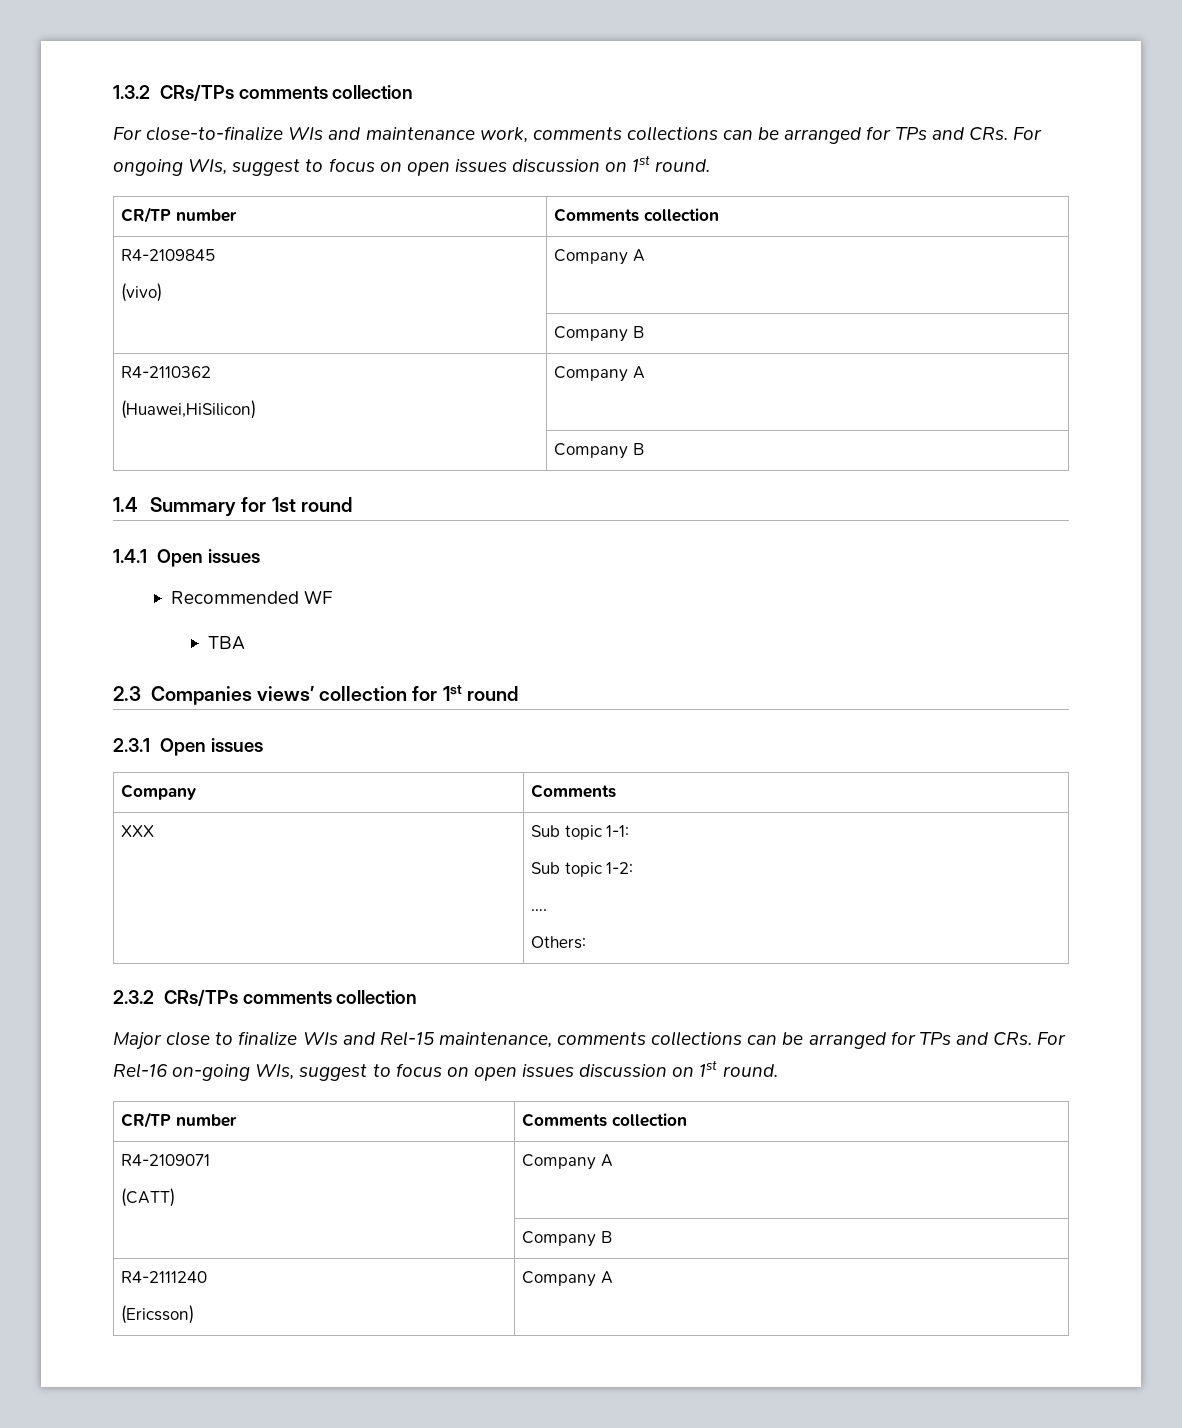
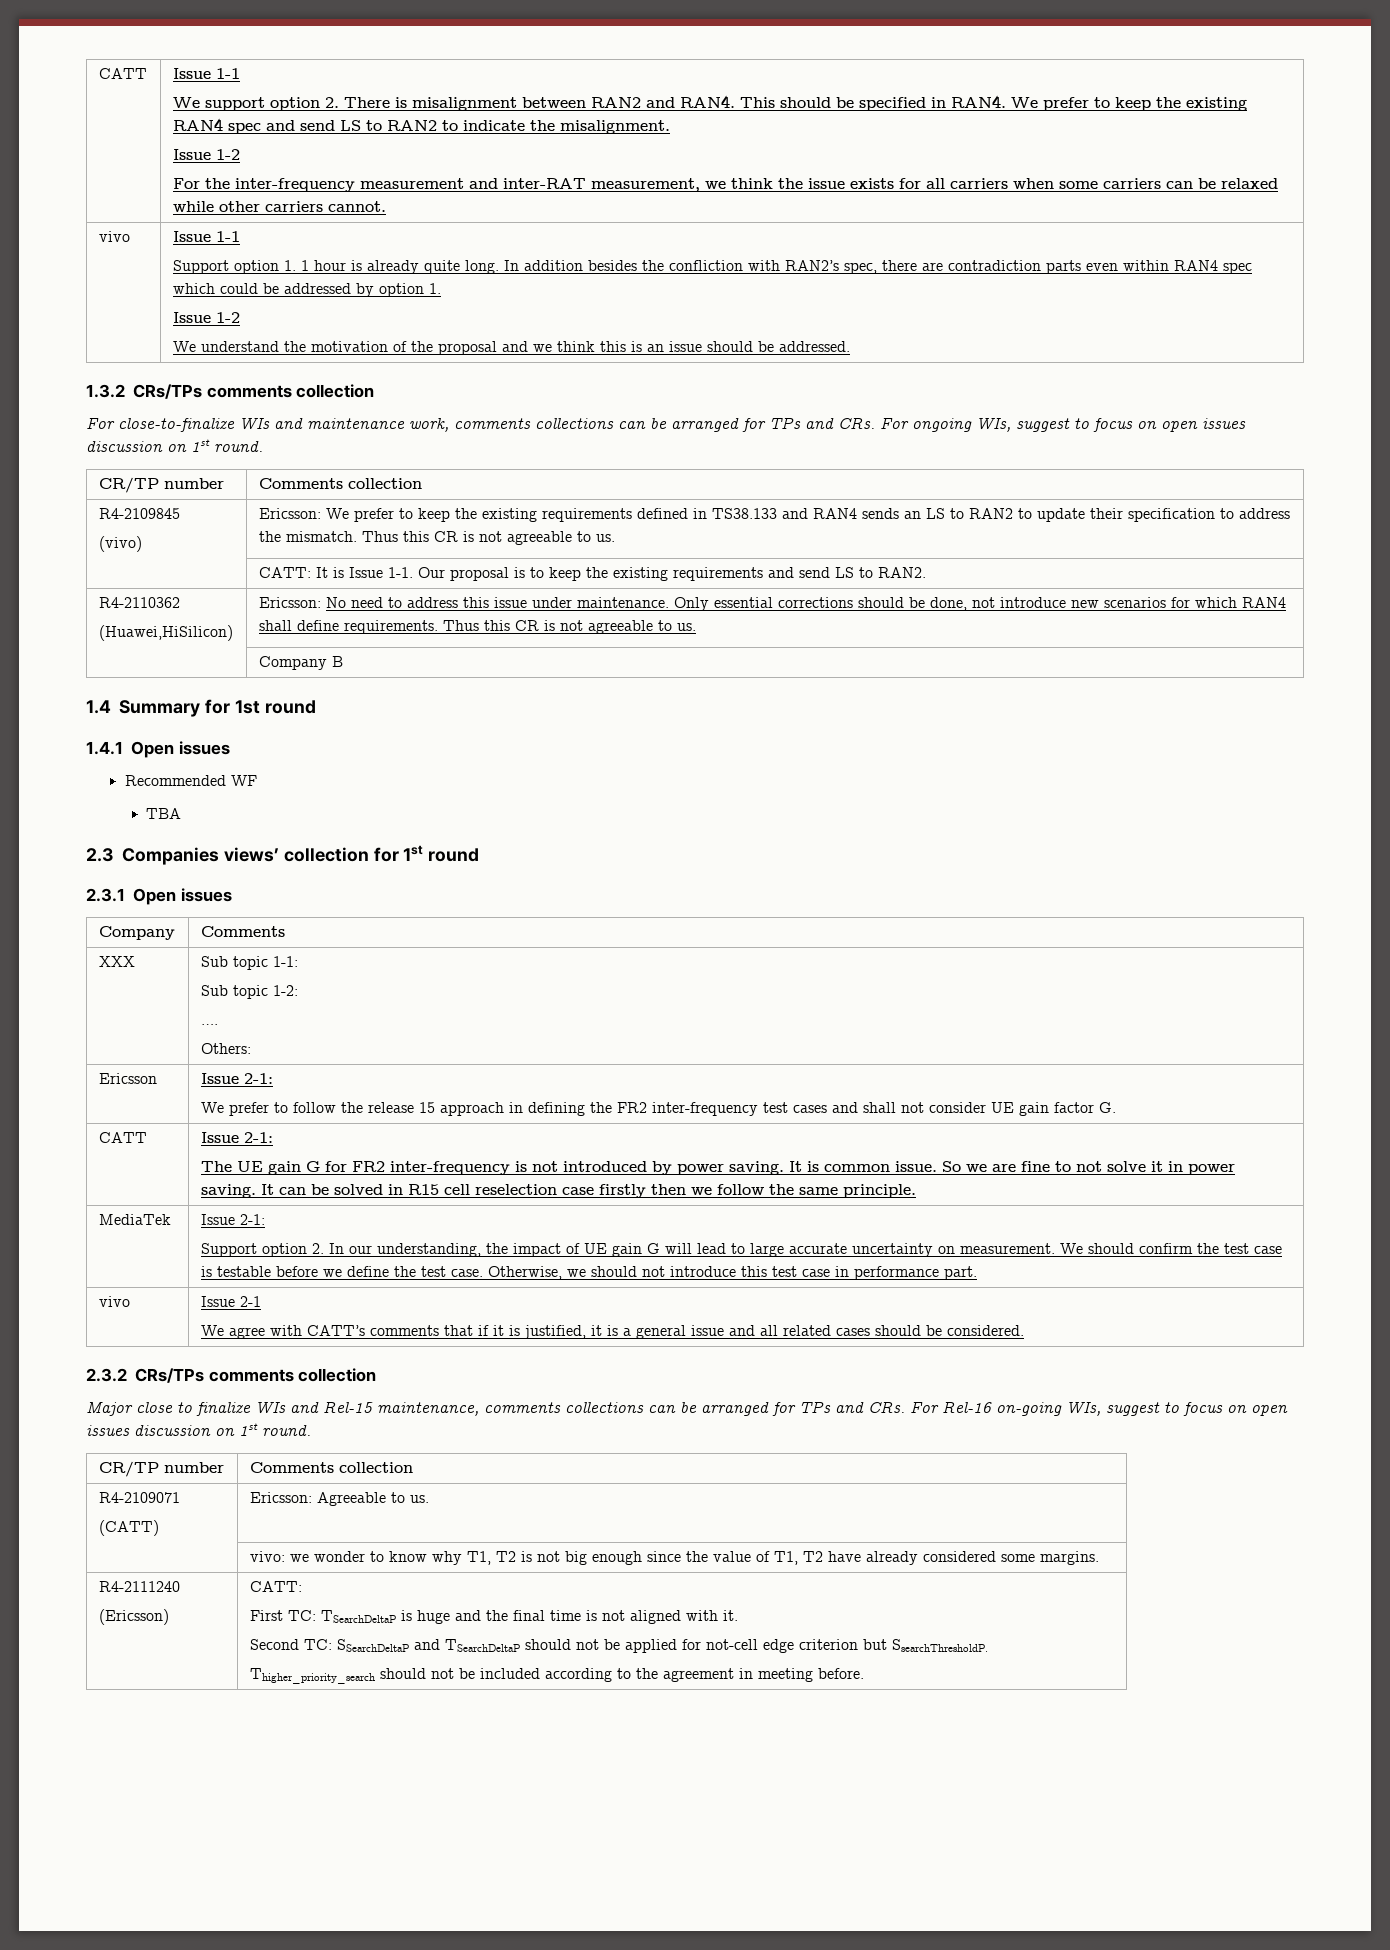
(113, 92) none -> [98,68,147,79] [172,68,240,79] [172,95,1247,111] [172,118,670,134] [172,149,240,160] [172,178,1278,192] [172,201,386,212] [98,231,130,242] [172,231,240,242] [172,260,1252,274] [172,283,441,297] [172,312,240,323] [172,341,850,355] CATT | Issue 1-1 // We support option 2. There is misalignment between RAN2 and RAN4. This should be specified in RAN4. We prefer to keep the existing RAN4 spec and send LS to RAN2 to indicate the misalignment. // Issue 1-2 // For the inter-frequency measurement and inter-RAT measurement, we think the issue exists for all carriers when some carriers can be relaxed while other carriers cannot. // vivo | Issue 1-1 // Support option 1. 1 hour is already quite long. In addition besides the confliction with RAN2’s spec, there are contradiction parts even within RAN4 spec which could be addressed by option 1. // Issue 1-2 // We understand the motivation of the proposal and we think this is an issue should be addressed. //
[553,249,645,265] [553,326,644,342] [120,366,211,378] [120,400,256,419] [553,366,645,382] Company A // | Company B // R4-2110362 // (Huawei,HiSilicon) | Company A -> [258,508,1290,522] [258,531,615,545] [258,567,926,581] [98,597,180,608] [98,625,233,641] [258,597,1286,611] [258,620,696,634] Ericsson: We prefer to keep the existing requirements defined in TS38.133 and RAN4 sends an LS to RAN2 to update their specification to address the mismatch. Thus this CR is not agreeable to us. // | CATT: It is Issue 1-1. Our proposal is to keep the existing requirements and send LS to RAN2. // R4-2110362 // (Huawei,HiSilicon) | Ericsson: No need to address this issue under maintenance. Only essential corrections should be done, not introduce new scenarios for which RAN4 shall define requirements. Thus this CR is not agreeable to us.
(586, 942) none -> [98,1073,157,1084] [200,1073,273,1084] [200,1102,1116,1116] [98,1132,147,1143] [200,1132,273,1143] [200,1161,1235,1175] [200,1184,916,1198] [98,1214,171,1225] [200,1214,265,1225] [200,1243,1282,1257] [200,1266,977,1280] [98,1296,130,1307] [200,1296,261,1307] [200,1325,1024,1339] // Ericsson | Issue 2-1: // We prefer to follow the release 15 approach in defining the FR2 inter-frequency test cases and shall not consider UE gain factor G. // CATT | Issue 2-1: // The UE gain G for FR2 inter-frequency is not introduced by power saving. It is common issue. So we are fine to not solve it in power saving. It can be solved in R15 cell reselection case firstly then we follow the same principle. // MediaTek | Issue 2-1: // Support option 2. In our understanding, the impact of UE gain G will lead to large accurate uncertainty on measurement. We should confirm the test case is testable before we define the test case. Otherwise, we should not introduce this test case in performance part. // vivo | Issue 2-1 // We agree with CATT’s comments that if it is justified, it is a general issue and all related cases should be considered.
[521,1154,613,1170] [521,1231,612,1247] [120,1271,207,1283] [120,1305,194,1324] [521,1271,613,1287] Company A // | Company B // R4-2111240 // (Ericsson) | Company A -> [249,1492,429,1506] [249,1551,1099,1565] [98,1581,180,1592] [98,1609,169,1625] [249,1581,302,1592] [249,1610,738,1624] [249,1639,988,1653] [249,1668,864,1684] Ericsson: Agreeable to us. // | vivo: we wonder to know why T1, T2 is not big enough since the value of T1, T2 have already considered some margins. // R4-2111240 // (Ericsson) | CATT: // First TC: TSearchDeltaP is huge and the final time is not aligned with it. // Second TC: SSearchDeltaP and TSearchDeltaP should not be applied for not-cell edge criterion but SsearchThresholdP. // Thigher_priority_search should not be included according to the agreement in meeting before.

